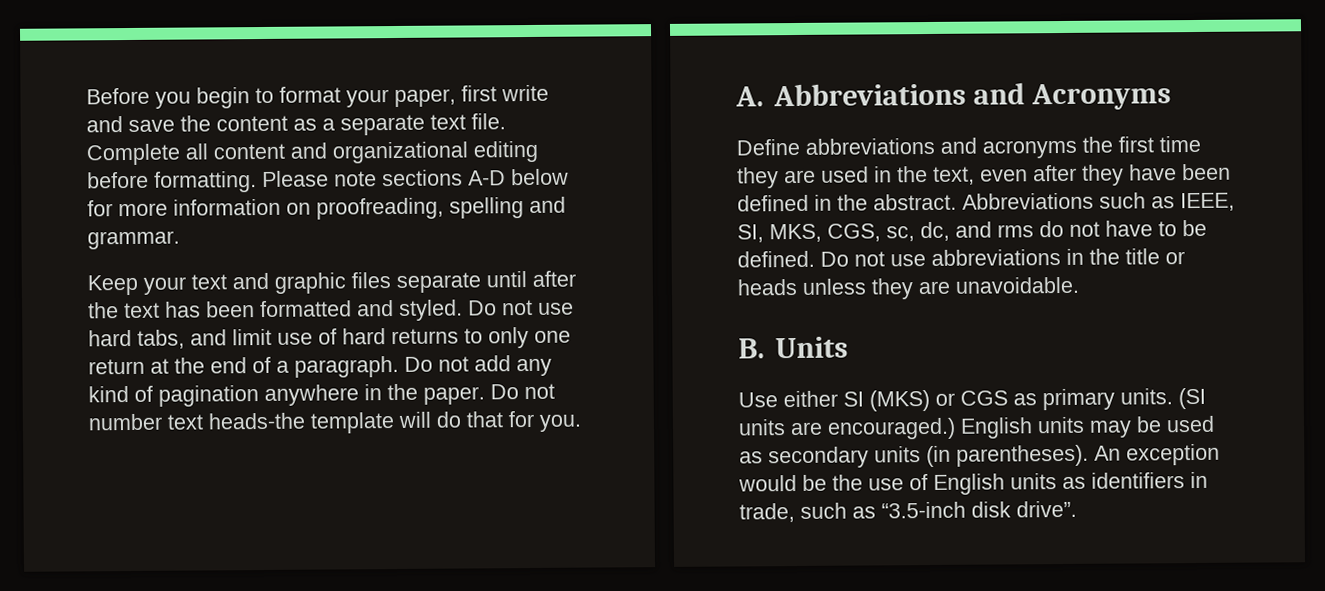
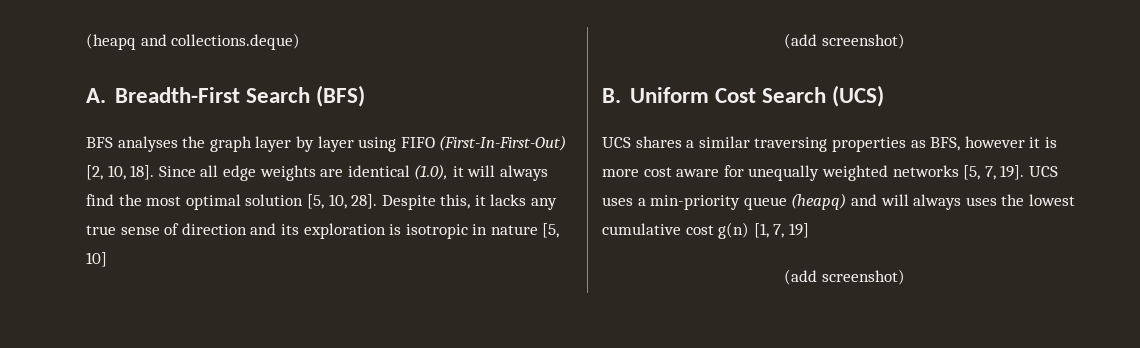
[86,84,549,109] [86,113,506,136] [86,140,538,166] [87,168,569,193] [87,196,566,220] [87,230,180,250] [87,270,576,296] [88,299,574,321] [88,327,571,349] [88,355,552,378] [88,383,555,407] [88,410,582,434] [735,82,1171,111] [736,135,1201,159] [737,163,1231,189] [737,192,1235,212] [737,219,1207,243] [737,248,1185,268] [737,276,1079,300] [738,336,848,359] [738,387,1206,412] [738,415,1215,440] [739,443,1220,469] [738,471,1208,495] [739,500,1077,523] Before you begin to format your paper, first write and save the content as a separate text file. Complete all content and organizational editing before formatting. Please note sections A-D below for more information on proofreading, spelling and grammar. // Keep your text and graphic files separate until after the text has been formatted and styled. Do not use hard tabs, and limit use of hard returns to only one return at the end of a paragraph. Do not add any kind of pagination anywhere in the paper. Do not number text heads-the template will do that for you. // A. Abbreviations and Acronyms // Define abbreviations and acronyms the first time they are used in the text, even after they have been defined in the abstract. Abbreviations such as IEEE, SI, MKS, CGS, sc, dc, and rms do not have to be defined. Do not use abbreviations in the title or heads unless they are unavoidable. // B. Units // Use either SI (MKS) or CGS as primary units. (SI units are encouraged.) English units may be used as secondary units (in parentheses). An exception would be the use of English units as identifiers in trade, such as “3.5-inch disk drive”. -> [86,33,301,50] [86,85,365,107] [86,135,567,152] [86,164,549,181] [86,194,558,210] [86,223,560,239] [86,252,107,267] [784,33,905,49] [602,85,884,107] [602,136,1057,152] [602,165,1058,181] [602,193,1075,210] [602,222,809,239] [784,269,905,285] (heapq and collections.deque) // A. Breadth-First Search (BFS) // BFS analyses the graph layer by layer using FIFO (First-In-First-Out) [2, 10, 18]. Since all edge weights are identical (1.0), it will always find the most optimal solution [5, 10, 28]. Despite this, it lacks any true sense of direction and its exploration is isotropic in nature [5, 10] // (add screenshot) // B. Uniform Cost Search (UCS) // UCS shares a similar traversing properties as BFS, however it is more cost aware for unequally weighted networks [5, 7, 19]. UCS uses a min-priority queue (heapq) and will always uses the lowest cumulative cost g(n) [1, 7, 19] // (add screenshot)

